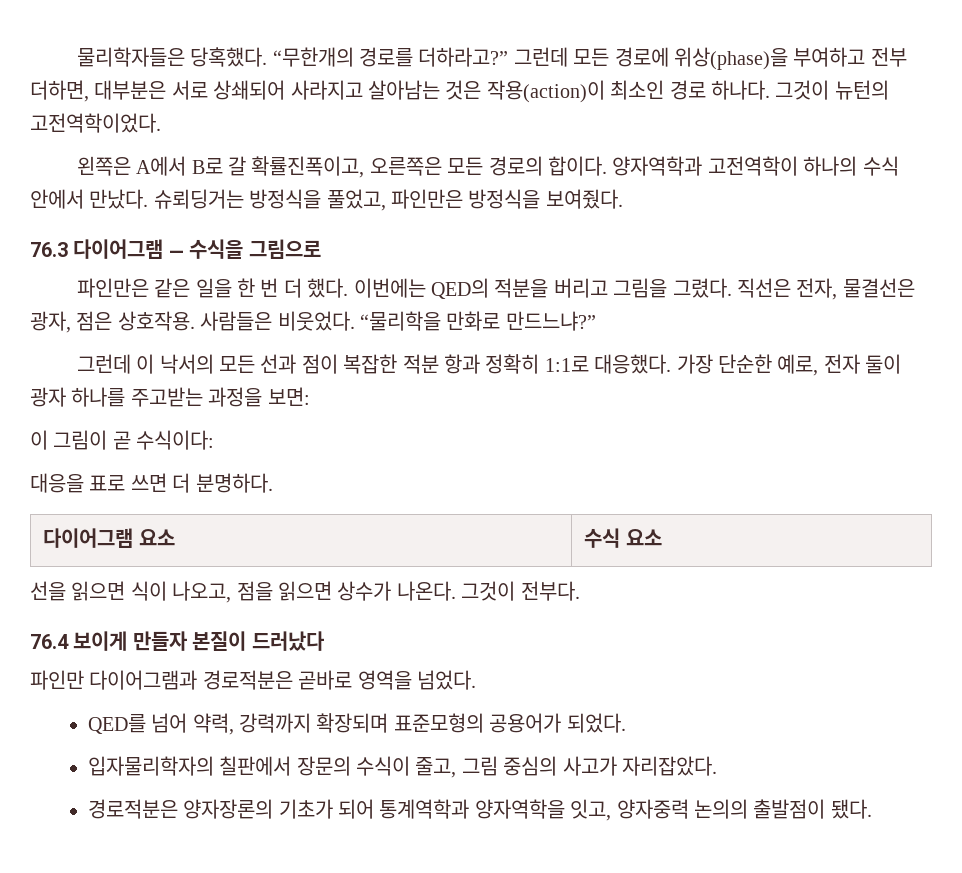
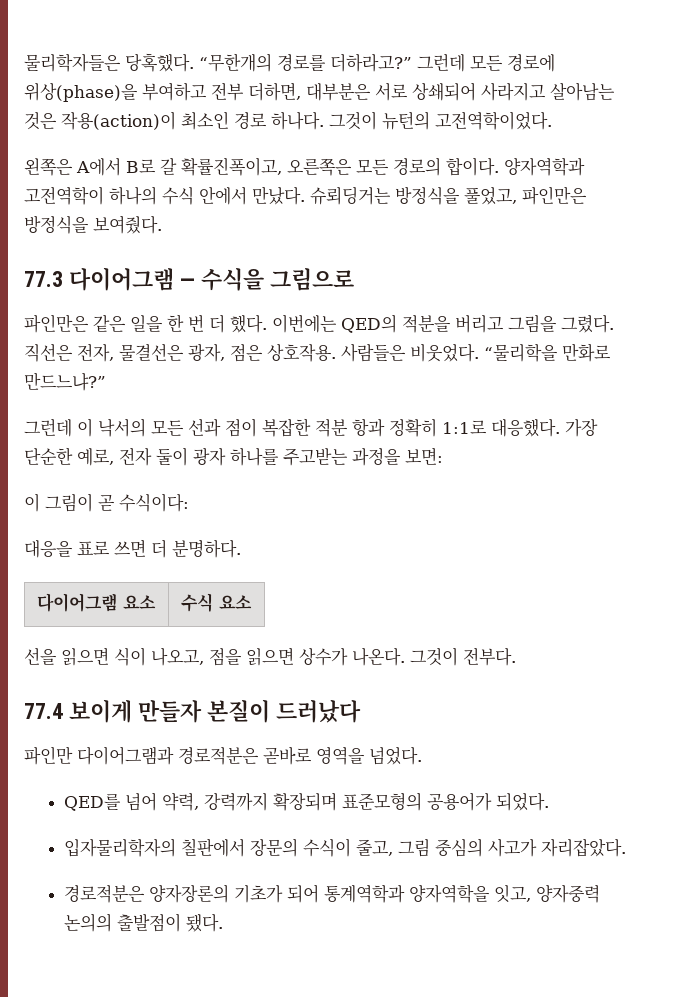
[30,242,68,257] 76.3 -> [24,271,63,287] 77.3
[30,634,69,649] 76.4 -> [24,703,63,719] 77.4

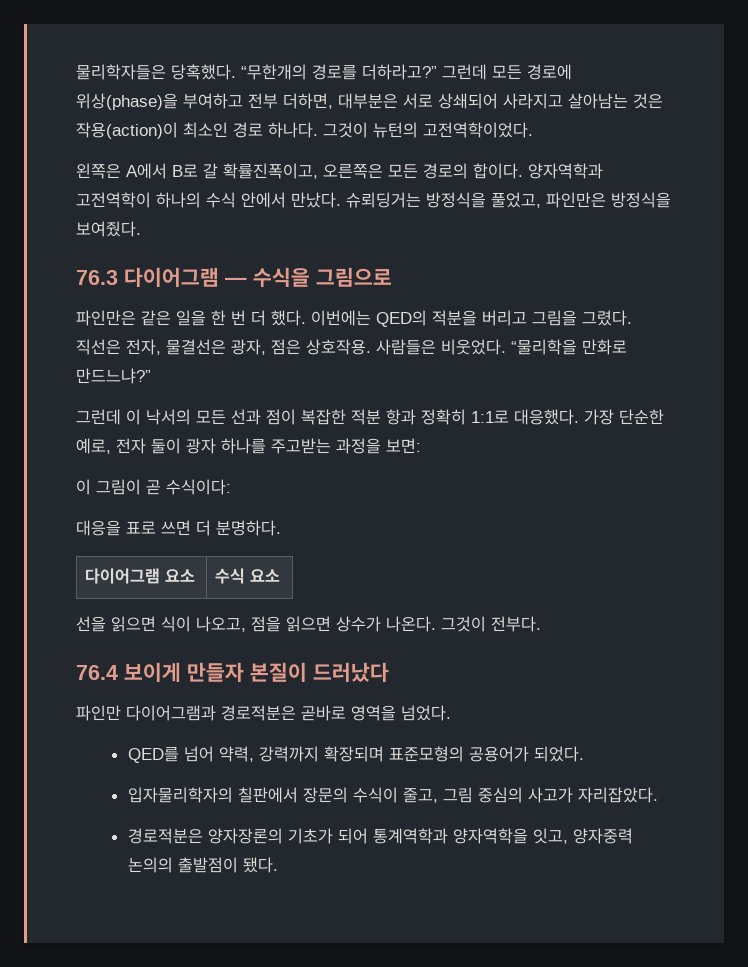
[24,271,63,287] 77.3 -> [76,270,118,285] 76.3
[24,703,63,719] 77.4 -> [76,665,118,680] 76.4

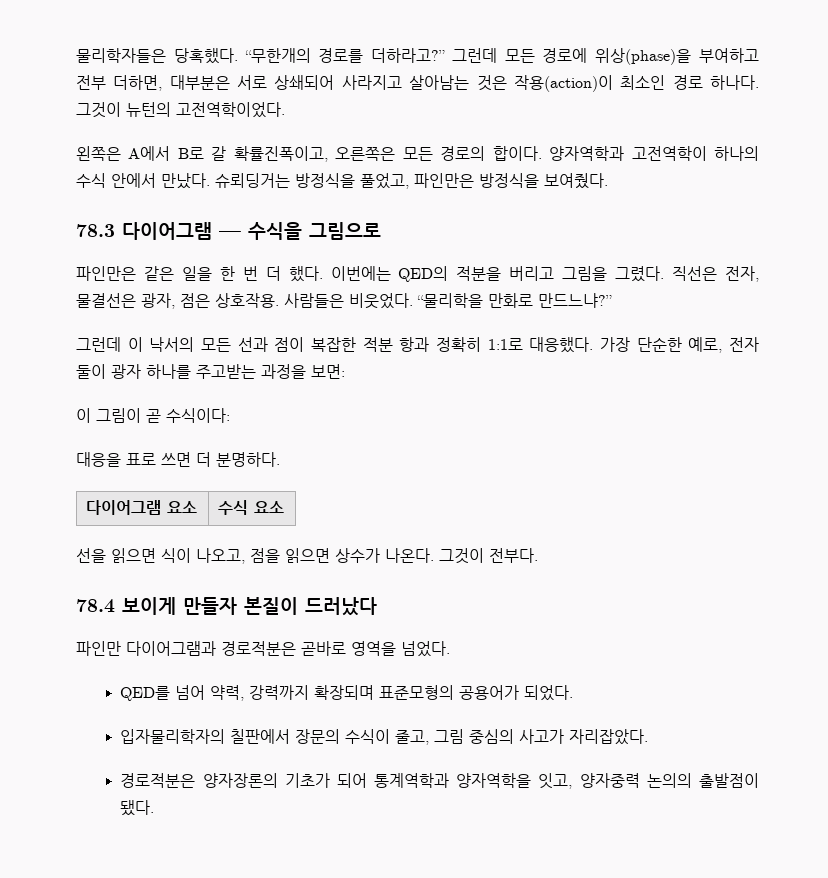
[76,270,118,285] 76.3 -> [76,224,115,237] 78.3
[76,665,118,680] 76.4 -> [76,599,115,613] 78.4

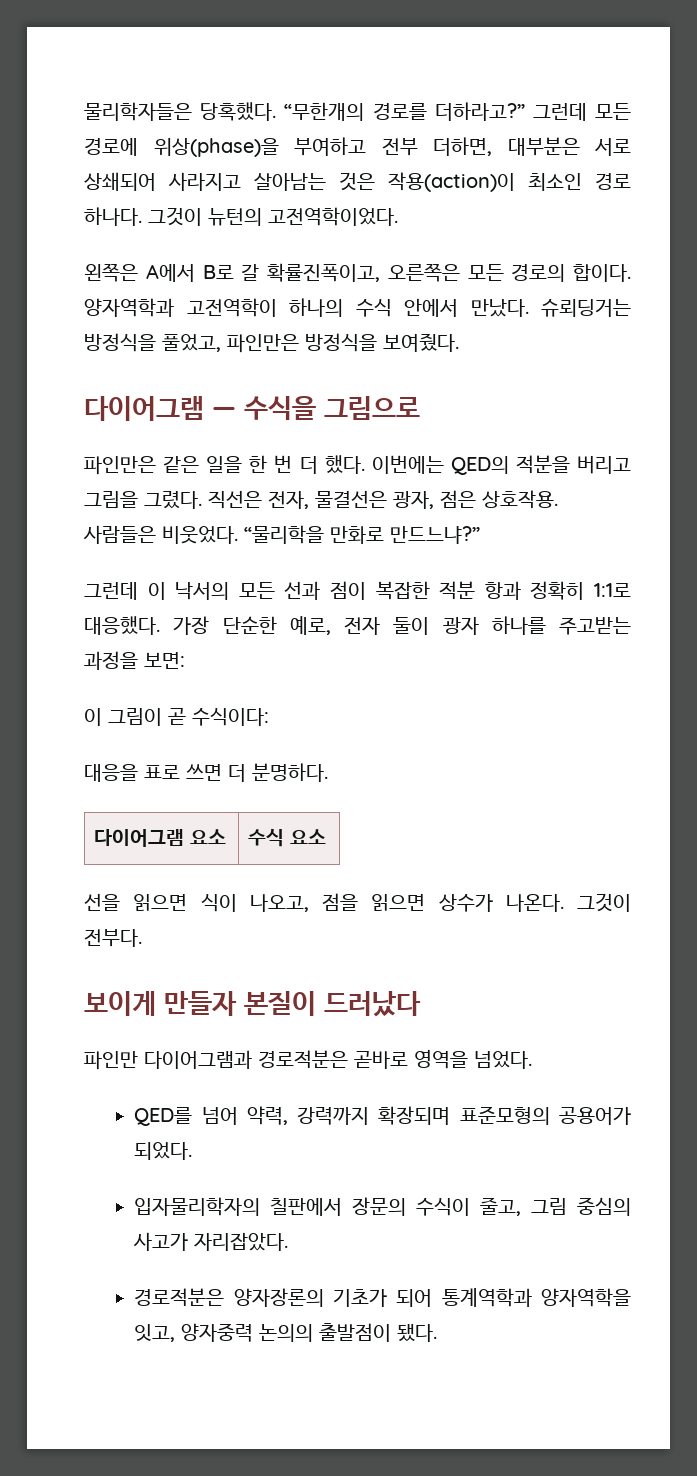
[76,224,115,237] 78.3 -> (459, 342) none
[76,599,115,613] 78.4 -> (142, 938) none

